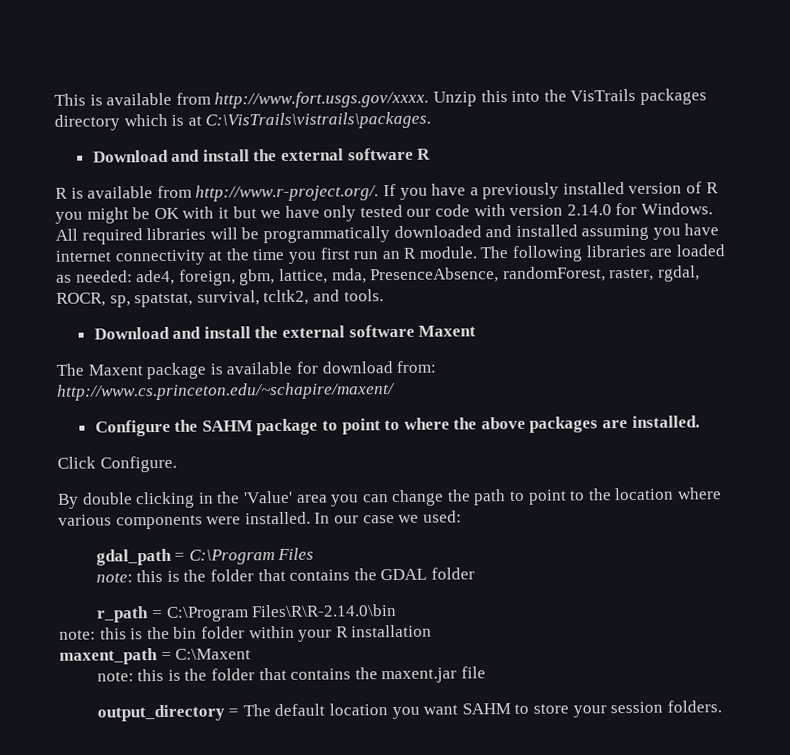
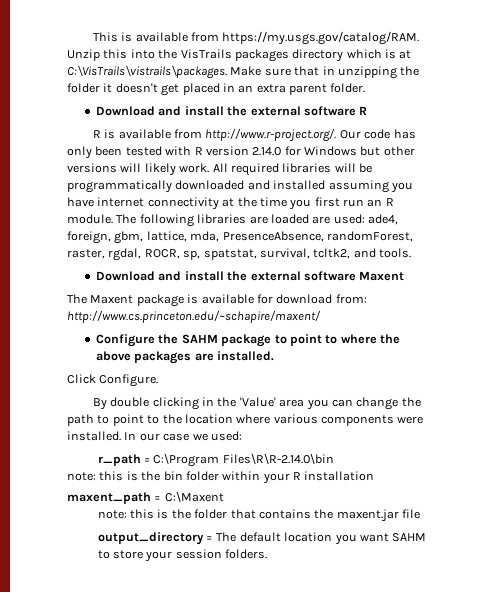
[214,90,430,109] http://www.fort.usgs.gov/xxxx. -> [222,31,420,45] https://my.usgs.gov/catalog/RAM.
(432, 120) none -> [230,66,420,79] [67,83,366,96] Make sure that in unzipping the folder it doesn't get placed in an extra parent folder.
[382,181,719,200] [55,202,714,224] If you have a previously installed version of R you might be OK with it but we have only tested our code with version 2.14.0 for Windows. -> [339,129,416,139] [67,146,415,159] [67,163,210,176] Our code has only been tested with R version 2.14.0 for Windows but other versions will likely work.
[56,270,133,283] as needed: -> [312,214,365,224] are used:
[95,547,315,566] [95,567,476,583] // gdal_path = C:\Program Files // note: this is the folder that contains the GDAL folder -> (242, 436) none

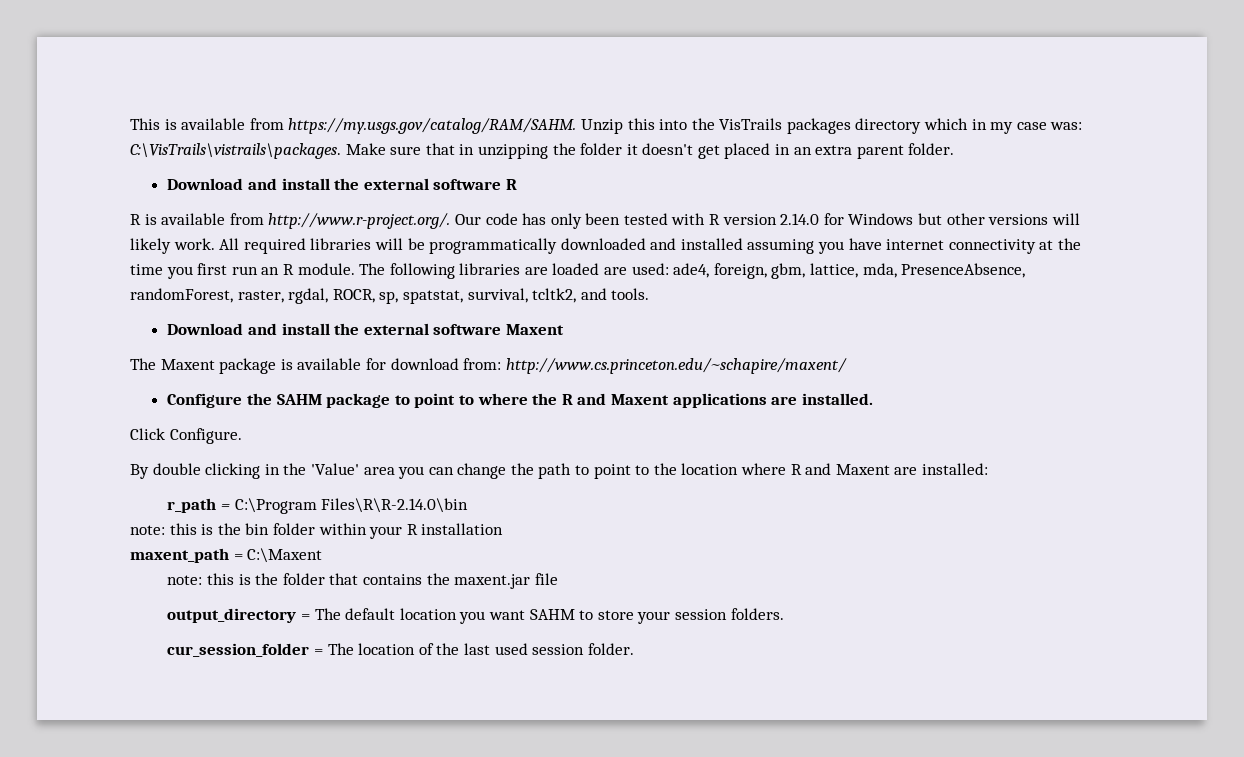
[222,31,420,45] https://my.usgs.gov/catalog/RAM. -> [288,118,577,134] https://my.usgs.gov/catalog/RAM/SAHM.
[385,49,412,59] is at -> [971,119,1083,134] in my case was:
[96,351,192,364] above packages -> [561,393,767,408] R and Maxent applications
[273,414,424,426] [67,431,242,441] various components were installed. In our case we used: -> [790,463,988,475] R and Maxent are installed:
(268, 554) none -> [167,643,634,657] // cur_session_folder = The location of the last used session folder.

